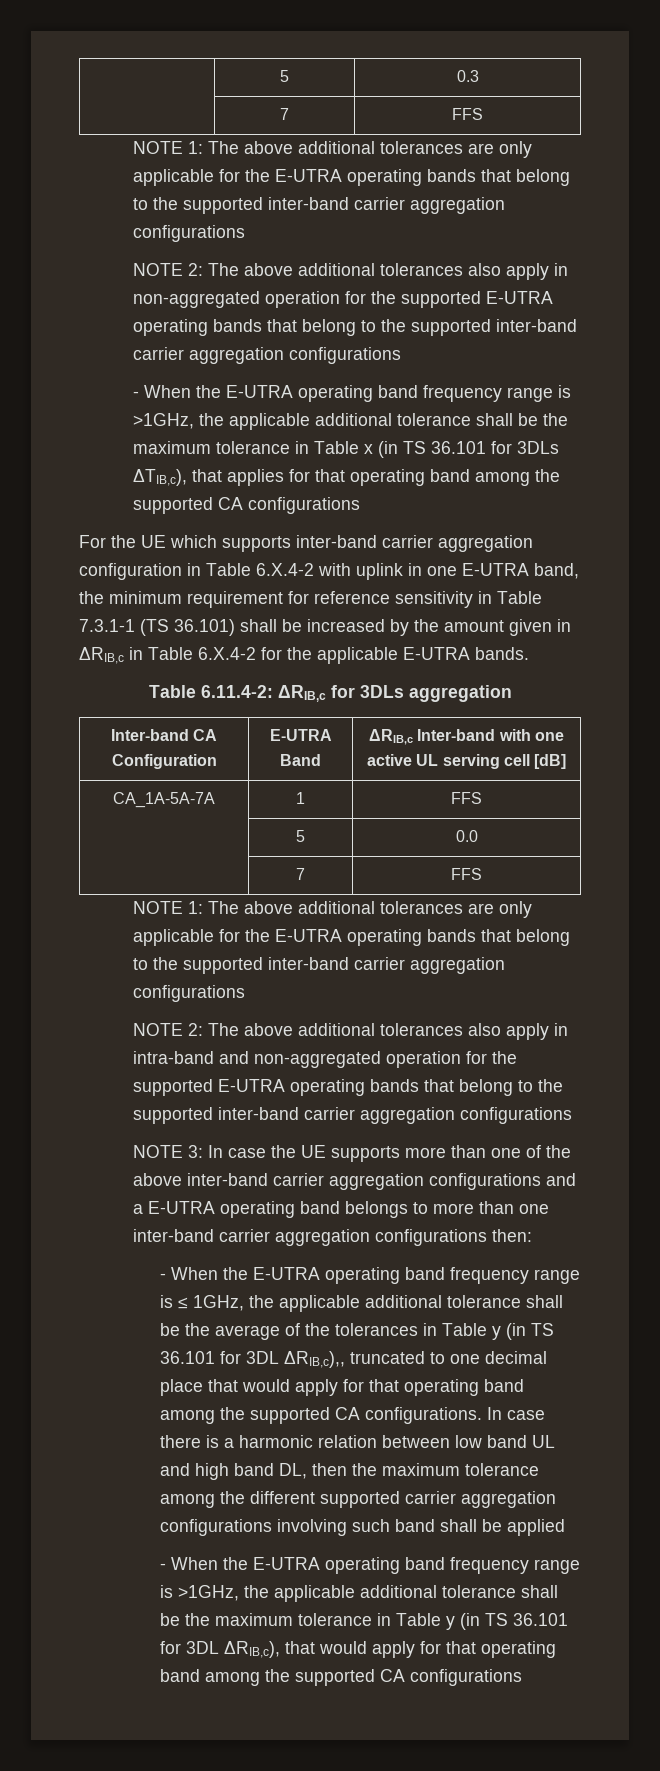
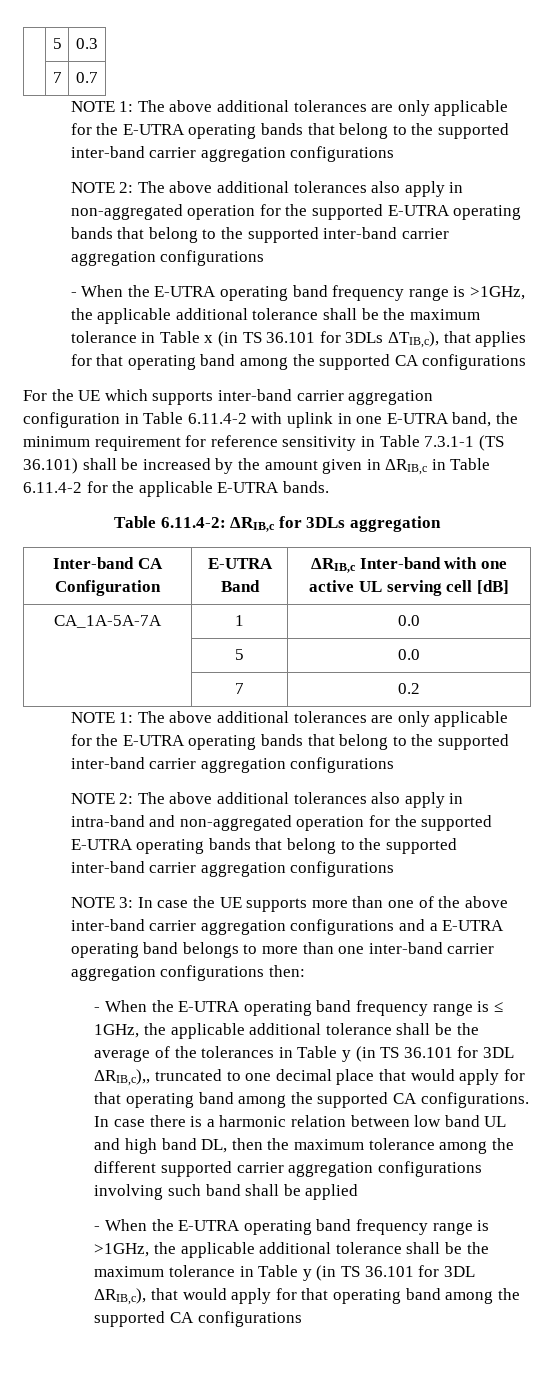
[452,108,483,120] FFS -> [76,72,98,83] 0.7
[256,563,314,576] 6.X.4-2 -> [187,413,247,424] 6.11.4-2
[198,647,256,660] 6.X.4-2 -> [23,482,82,493] 6.11.4-2
[451,792,482,804] FFS -> [398,615,420,626] 0.0
[451,868,482,880] FFS -> [398,683,420,694] 0.2

